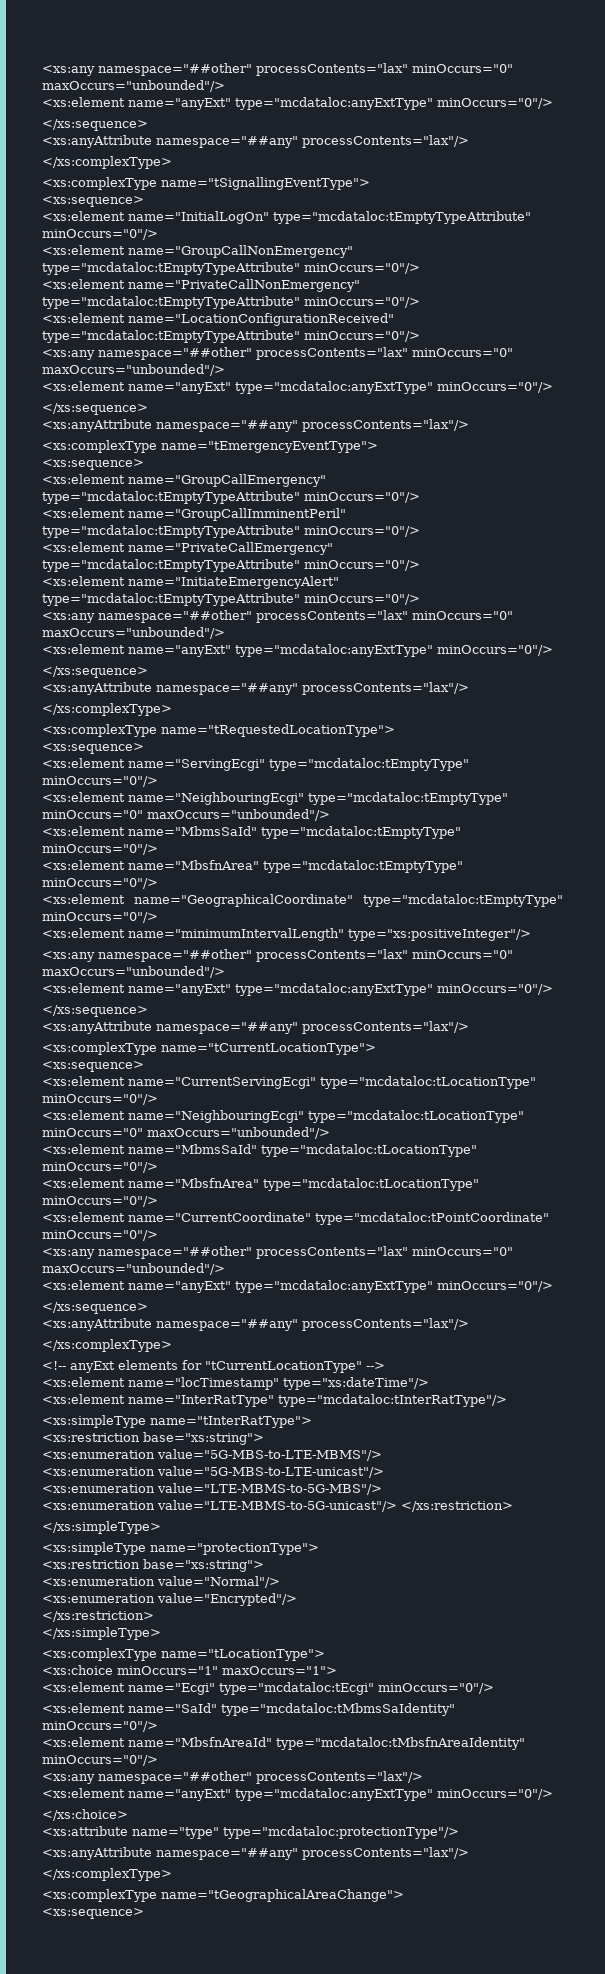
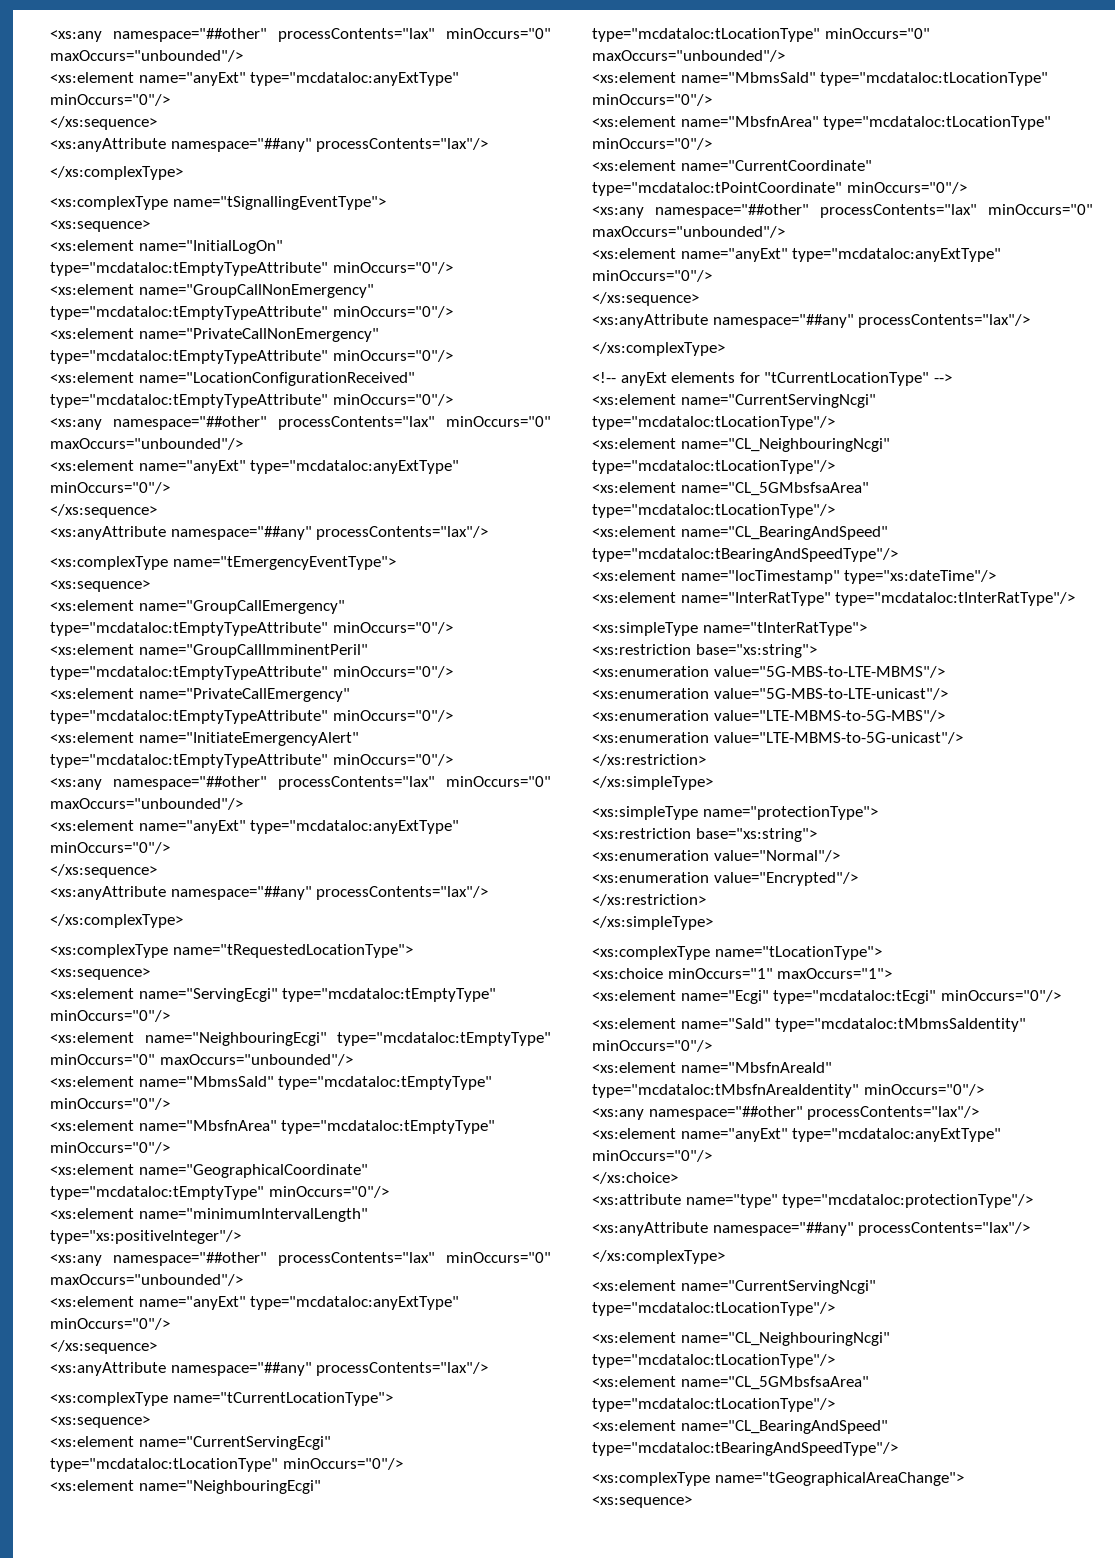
(385, 1366) none -> [592,394,876,408] [592,416,835,430] [592,438,890,452] [592,460,835,474] [592,482,869,496] [592,504,835,518] [592,526,888,540] [592,548,898,562] // <xs:element name="CurrentServingNcgi" type="mcdataloc:tLocationType"/> // <xs:element name="CL_NeighbouringNcgi" type="mcdataloc:tLocationType"/> // <xs:element name="CL_5GMbsfsaArea" type="mcdataloc:tLocationType"/> // <xs:element name="CL_BearingAndSpeed" type="mcdataloc:tBearingAndSpeedType"/>
(397, 1506) none -> (963, 738) //
(172, 1874) none -> [592,1280,876,1294] [592,1302,835,1316] [592,1332,890,1346] [592,1354,835,1368] [592,1376,869,1390] [592,1398,835,1412] [592,1420,888,1434] [592,1442,898,1456] // <xs:element name="CurrentServingNcgi" type="mcdataloc:tLocationType"/> // <xs:element name="CL_NeighbouringNcgi" type="mcdataloc:tLocationType"/> // <xs:element name="CL_5GMbsfsaArea" type="mcdataloc:tLocationType"/> // <xs:element name="CL_BearingAndSpeed" type="mcdataloc:tBearingAndSpeedType"/>

